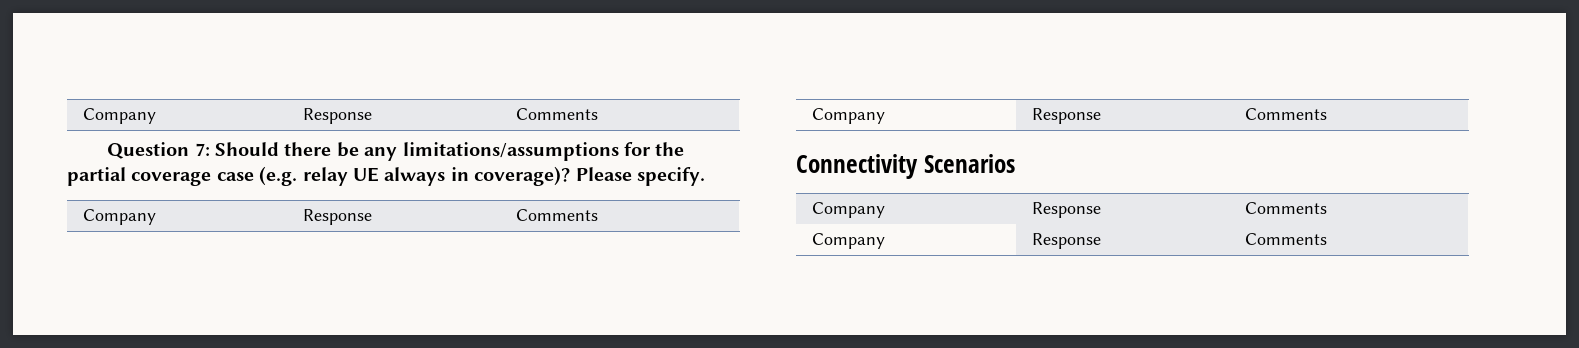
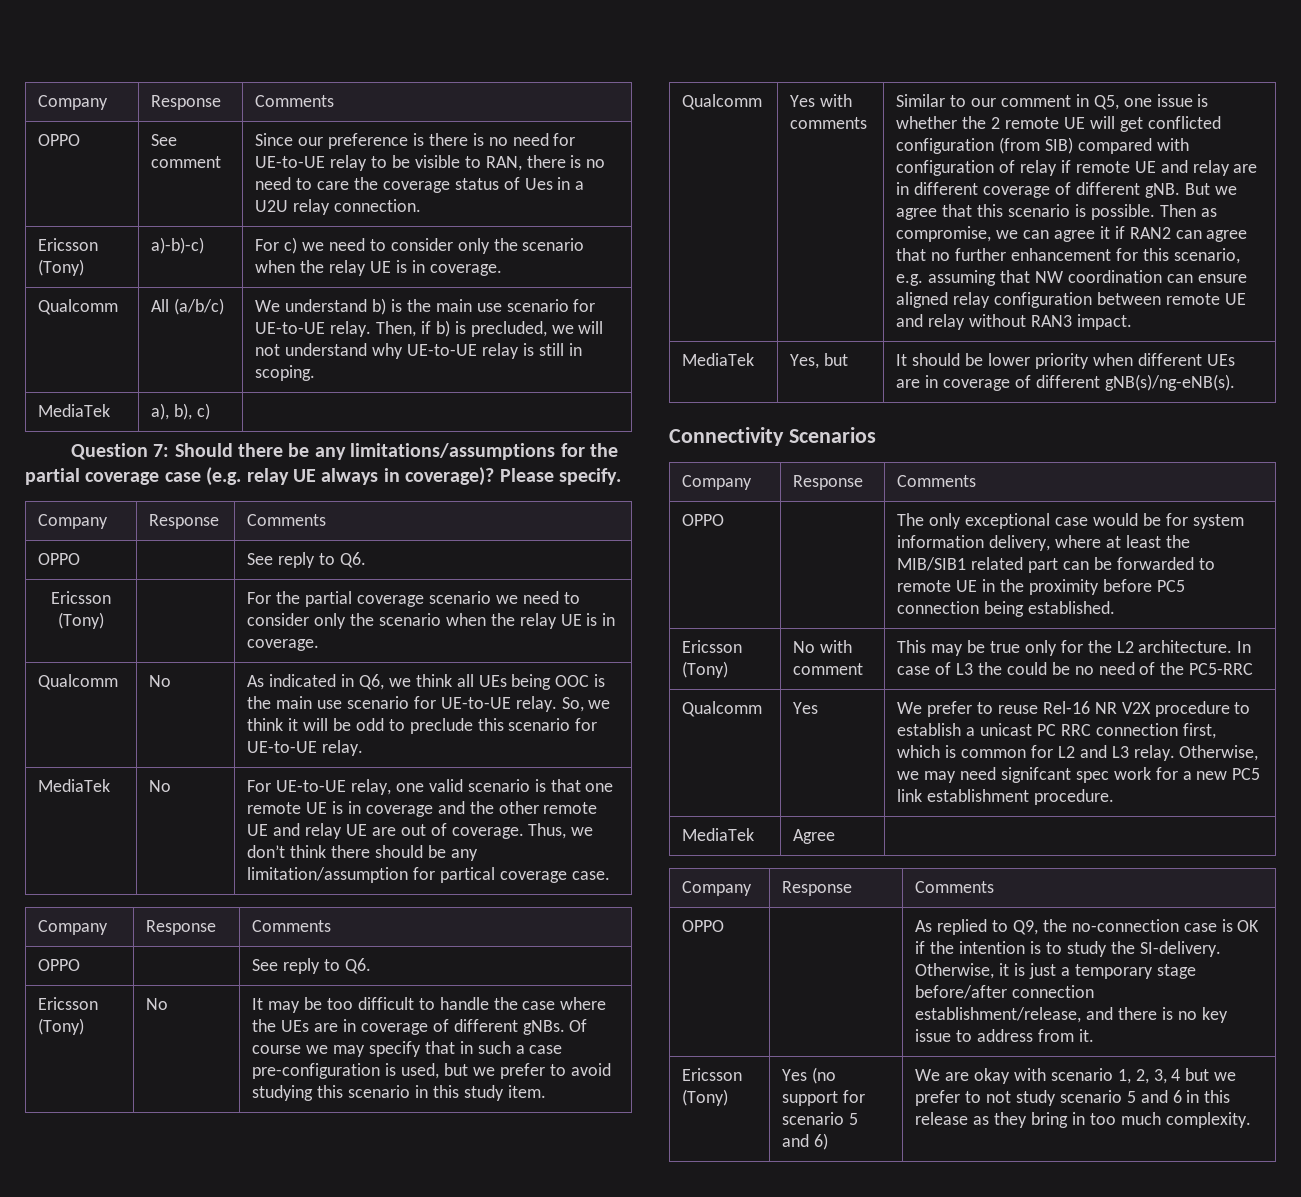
[82,108,156,124] [302,108,372,124] [515,108,598,120] Company | Response | Comments -> [38,95,109,110] [151,95,222,110] [255,95,335,107] [38,134,81,146] [151,134,178,146] [151,156,222,168] [255,133,576,149] [255,155,606,171] [255,177,585,193] [255,199,422,215] [38,238,99,251] [38,259,85,276] [151,237,205,254] [255,237,585,254] [255,260,502,276] [38,299,119,315] [151,298,225,315] [255,298,596,315] [255,320,604,337] [255,343,582,359] [255,365,316,381] [38,404,111,417] [151,403,211,420] Company | Response | Comments // OPPO | See comment | Since our preference is there is no need for UE-to-UE relay to be visible to RAN, there is no need to care the coverage status of Ues in a U2U relay connection. // Ericsson (Tony) | a)-b)-c) | For c) we need to consider only the scenario when the relay UE is in coverage. // Qualcomm | All (a/b/c) | We understand b) is the main use scenario for UE-to-UE relay. Then, if b) is precluded, we will not understand why UE-to-UE relay is still in scoping. // MediaTek | a), b), c) |
[811,108,885,124] [1031,108,1101,124] [1244,108,1327,120] Company | Response | Comments -> [38,553,81,565] [247,552,367,568] [51,591,111,604] [58,612,104,629] [247,591,580,607] [247,613,616,629] [247,639,320,651] [38,674,119,690] [149,675,172,687] [247,674,606,690] [247,696,611,712] [247,718,598,734] [247,740,364,756] [38,779,111,792] [149,780,172,792] [247,779,614,795] [247,801,598,817] [247,823,594,839] [247,845,478,861] [247,867,610,883] [38,920,109,935] [146,920,217,935] [252,920,332,932] [38,959,81,971] [252,958,372,974] [38,997,99,1010] [38,1018,85,1035] [146,998,169,1010] [252,997,607,1013] [252,1019,588,1035] [252,1041,563,1057] [252,1063,611,1079] [252,1085,546,1101] [682,94,763,110] [790,94,853,107] [790,117,868,129] [896,94,1209,110] [896,116,1221,132] [896,137,1189,154] [896,160,1258,176] [896,182,1237,198] [896,204,1217,220] [896,226,1248,242] [896,248,1240,264] [896,270,1247,286] [896,292,1246,308] [896,314,1132,330] [682,353,755,366] [790,353,849,369] [896,353,1235,369] [896,374,1235,391] OPPO | | See reply to Q6. // Ericsson (Tony) | | For the partial coverage scenario we need to consider only the scenario when the relay UE is in coverage. // Qualcomm | No | As indicated in Q6, we think all UEs being OOC is the main use scenario for UE-to-UE relay. So, we think it will be odd to preclude this scenario for UE-to-UE relay. // MediaTek | No | For UE-to-UE relay, one valid scenario is that one remote UE is in coverage and the other remote UE and relay UE are out of coverage. Thus, we don’t think there should be any limitation/assumption for partical coverage case. // Company | Response | Comments // OPPO | | See reply to Q6. // Ericsson (Tony) | No | It may be too difficult to handle the case where the UEs are in coverage of different gNBs. Of course we may specify that in such a case pre-configuration is used, but we prefer to avoid studying this scenario in this study item. // Qualcomm | Yes with comments | Similar to our comment in Q5, one issue is whether the 2 remote UE will get conflicted configuration (from SIB) compared with configuration of relay if remote UE and relay are in different coverage of different gNB. But we agree that this scenario is possible. Then as compromise, we can agree it if RAN2 can agree that no further enhancement for this scenario, e.g. assuming that NW coordination can ensure aligned relay configuration between remote UE and relay without RAN3 impact. // MediaTek | Yes, but | It should be lower priority when different UEs are in coverage of different gNB(s)/ng-eNB(s).
[811,233,885,249] [1031,233,1101,249] [1244,233,1327,245] Company | Response | Comments -> [682,514,725,526] [897,513,1244,529] [897,535,1190,551] [897,557,1215,573] [897,579,1185,595] [897,601,1116,617] [682,640,743,653] [682,661,729,678] [793,640,853,653] [793,663,864,675] [897,640,1252,656] [897,662,1254,675] [682,701,763,717] [793,702,819,714] [897,701,1251,717] [897,723,1216,739] [897,745,1259,761] [897,767,1261,783] [897,789,1115,805] [682,828,755,841] [793,829,836,844] [682,881,753,896] [782,881,853,896] [915,881,995,893] [682,920,725,932] [915,919,1260,935] [915,941,1221,957] [915,963,1196,979] [915,985,1095,999] [915,1007,1228,1023] [915,1029,1094,1042] [682,1068,743,1081] [682,1089,729,1106] [782,1067,837,1084] [782,1090,866,1106] [782,1112,859,1125] [782,1133,829,1150] [915,1068,1237,1084] [915,1090,1231,1106] [915,1112,1251,1128] OPPO | | The only exceptional case would be for system information delivery, where at least the MIB/SIB1 related part can be forwarded to remote UE in the proximity before PC5 connection being established. // Ericsson (Tony) | No with comment | This may be true only for the L2 architecture. In case of L3 the could be no need of the PC5-RRC // Qualcomm | Yes | We prefer to reuse Rel-16 NR V2X procedure to establish a unicast PC RRC connection first, which is common for L2 and L3 relay. Otherwise, we may need signifcant spec work for a new PC5 link establishment procedure. // MediaTek | Agree | // Company | Response | Comments // OPPO | | As replied to Q9, the no-connection case is OK if the intention is to study the SI-delivery. Otherwise, it is just a temporary stage before/after connection establishment/release, and there is no key issue to address from it. // Ericsson (Tony) | Yes (no support for scenario 5 and 6) | We are okay with scenario 1, 2, 3, 4 but we prefer to not study scenario 5 and 6 in this release as they bring in too much complexity.

